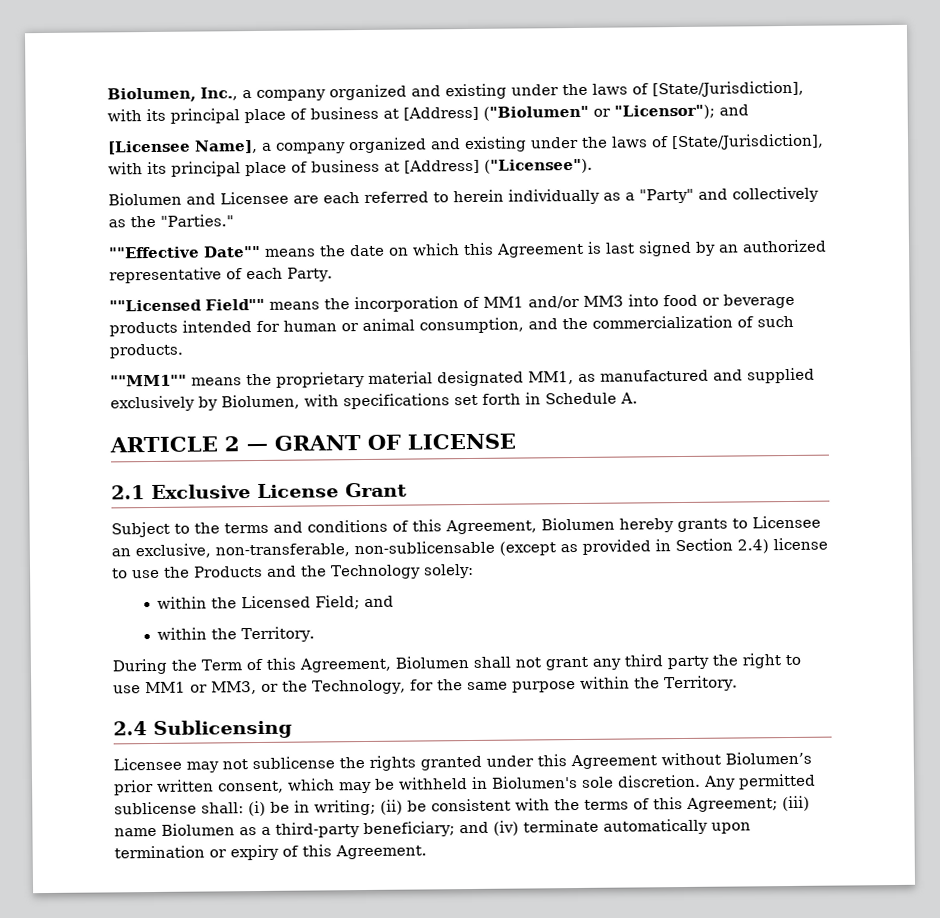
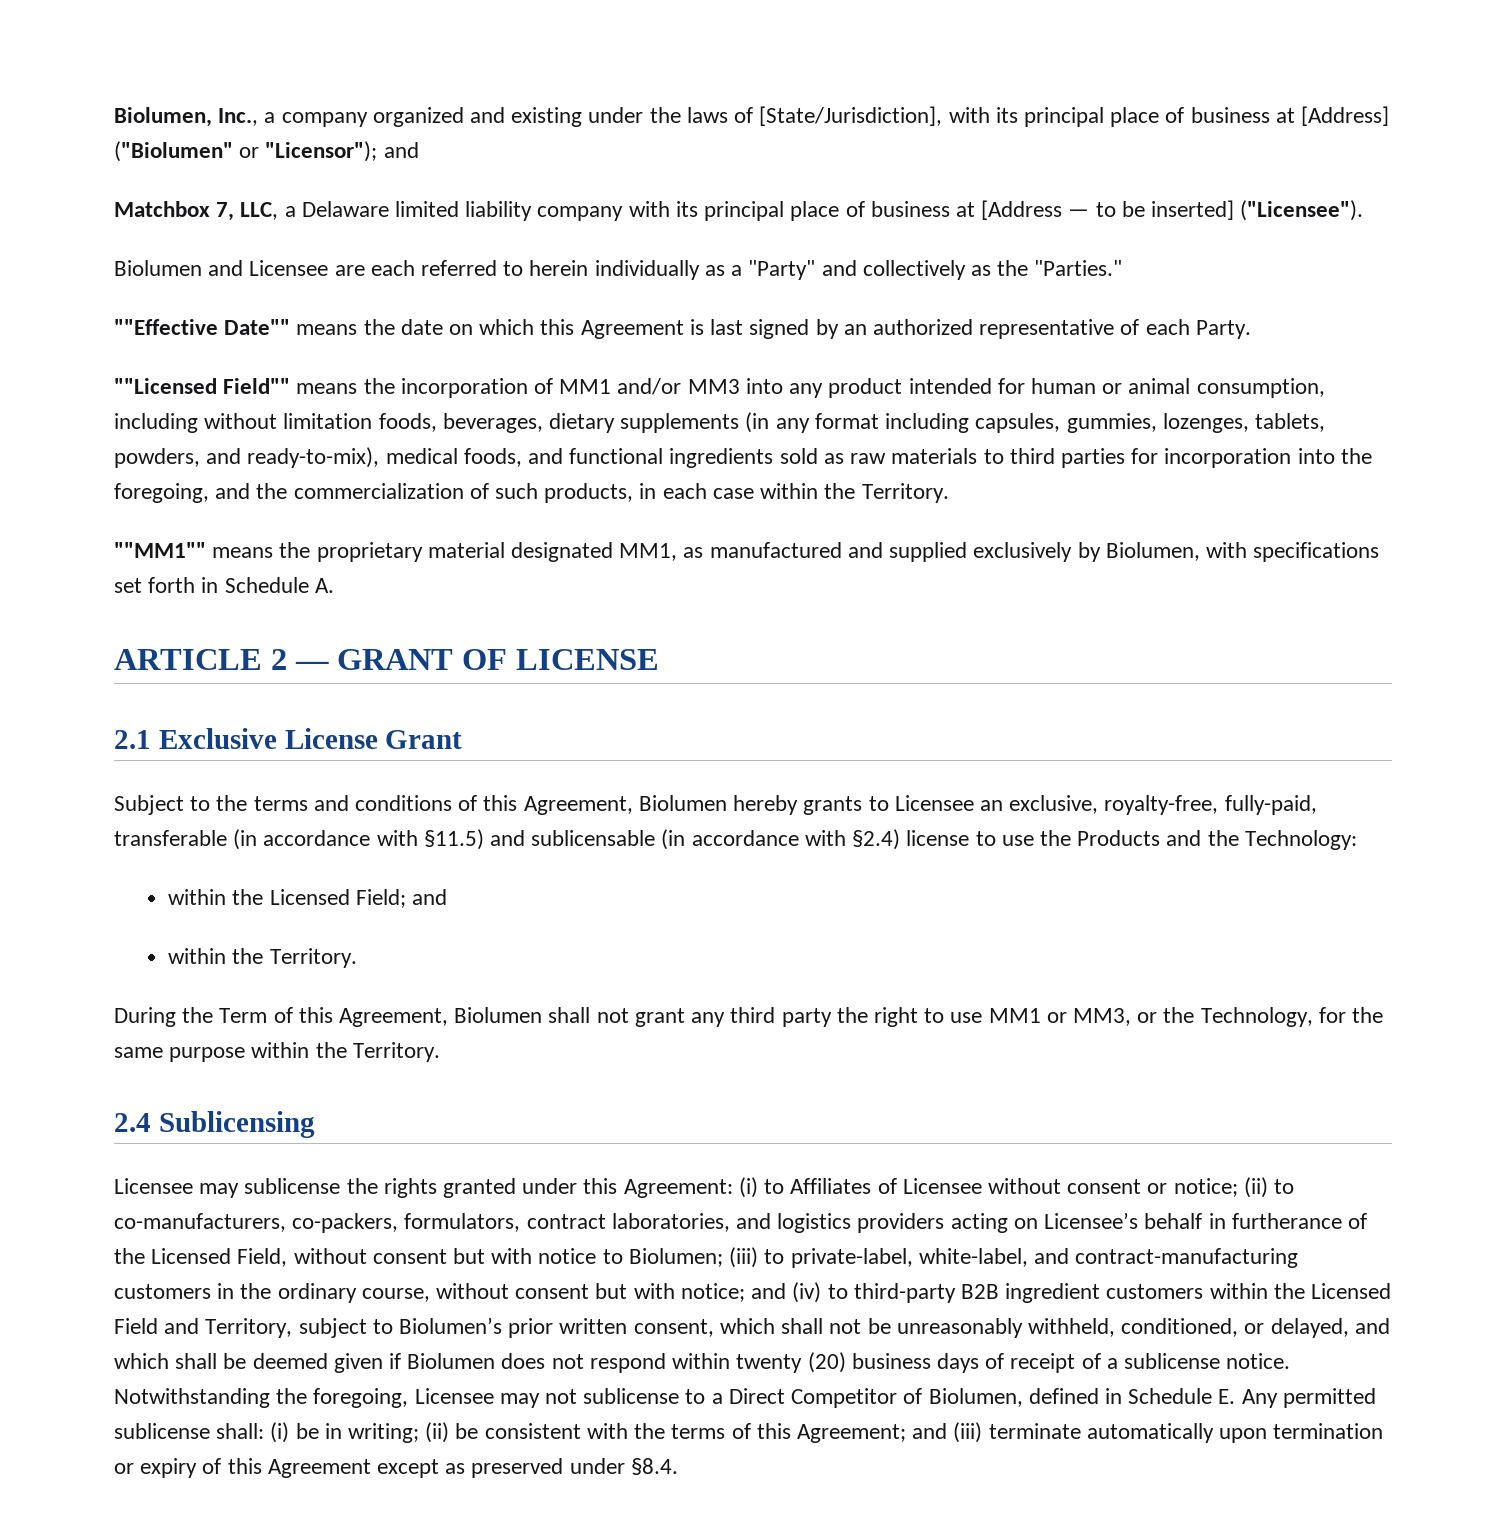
[107,133,824,155] [108,159,480,177] [Licensee Name], a company organized and existing under the laws of [State/Jurisdiction], with its principal place of business at [Address] -> [114,200,1234,221] Matchbox 7, LLC, a Delaware limited liability company with its principal place of business at [Address — to be inserted]
[663,293,795,309] [109,321,178,337] food or beverage products -> [789,378,903,398] any product
(524, 325) none -> [114,412,1325,433] [114,447,1372,468] [114,483,209,503] including without limitation foods, beverages, dietary supplements (in any format including capsules, gummies, lozenges, tablets, powders, and ready-to-mix), medical foods, and functional ingredients sold as raw materials to third parties for incorporation into the foregoing,
[109,343,184,359] products. -> [544,483,949,503] products, in each case within the Territory.
[215,538,769,558] non-transferable, non-sublicensable (except as provided in Section 2.4) -> [1104,795,1317,815] [114,829,901,850] royalty-free, fully-paid, transferable (in accordance with §11.5) and sublicensable (in accordance with §2.4)
[330,563,474,580] Technology solely: -> [1244,830,1357,850] Technology:
[222,759,248,770] not -> (240, 1190) none
[570,752,721,770] Agreement without -> [623,1177,1294,1198] [114,1212,1367,1233] [114,1247,1299,1268] [114,1282,1391,1303] [114,1318,393,1338] Agreement: (i) to Affiliates of Licensee without consent or notice; (ii) to co-manufacturers, co-packers, formulators, contract laboratories, and logistics providers acting on Licensee’s behalf in furtherance of the Licensed Field, without consent but with notice to Biolumen; (iii) to private-label, white-label, and contract-manufacturing customers in the ordinary course, without consent but with notice; and (iv) to third-party B2B ingredient customers within the Licensed Field and Territory, subject to
[339,774,701,794] may be withheld in Biolumen's sole discretion. -> [781,1318,1390,1338] [114,1352,1291,1373] [114,1388,1236,1408] shall not be unreasonably withheld, conditioned, or delayed, and which shall be deemed given if Biolumen does not respond within twenty (20) business days of receipt of a sublicense notice. Notwithstanding the foregoing, Licensee may not sublicense to a Direct Competitor of Biolumen, defined in Schedule E.
[782,795,810,812] [114,820,519,838] (iii) name Biolumen as a third-party beneficiary; and (iv) -> [912,1422,983,1443] and (iii)
[335,844,427,860] Agreement. -> [267,1458,678,1478] Agreement except as preserved under §8.4.

